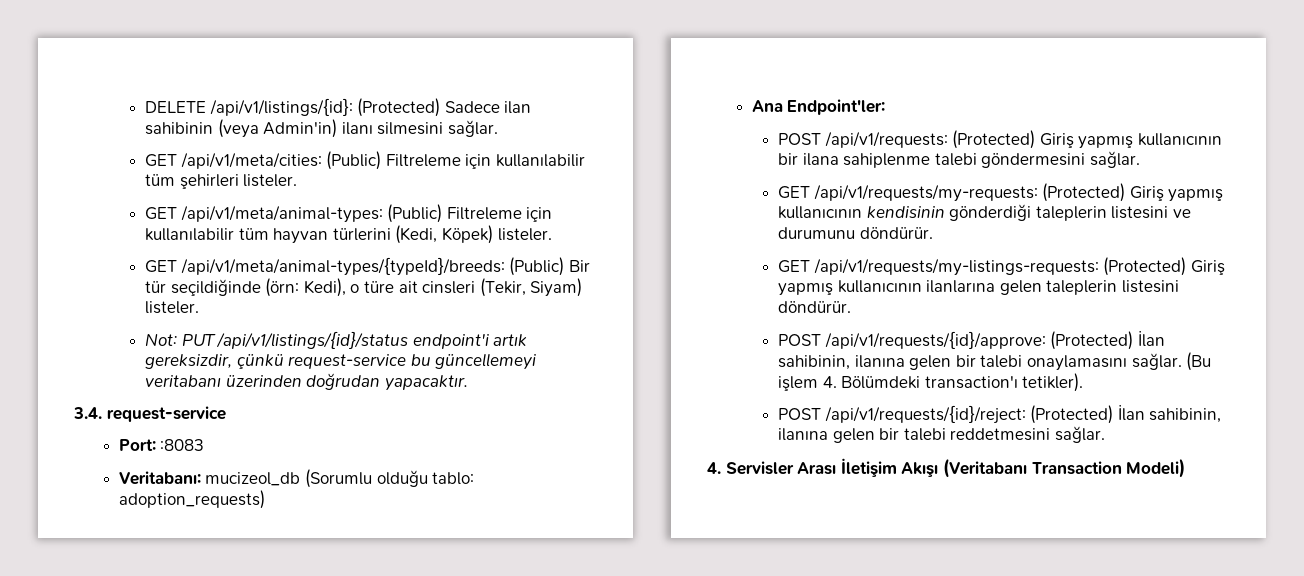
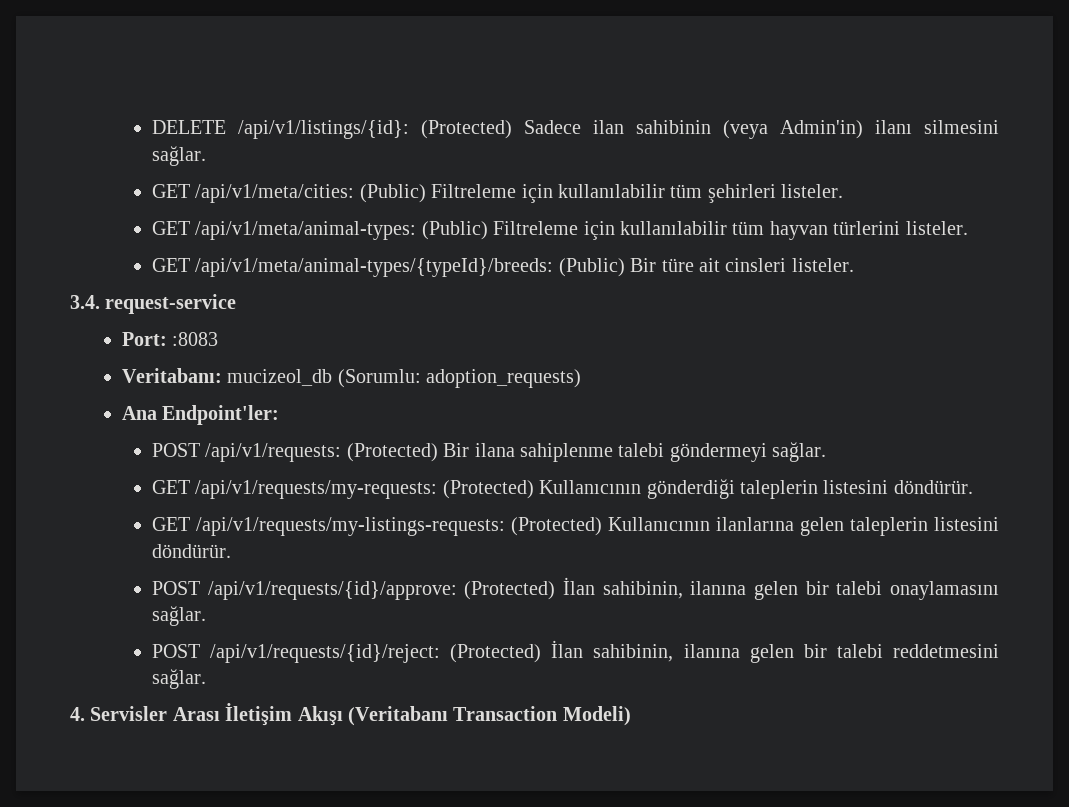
[395,225,494,244] (Kedi, Köpek) -> (901, 228) none
[145,278,360,297] tür seçildiğinde (örn: Kedi), o -> (657, 265) none
[479,278,583,297] [145,301,200,314] [145,331,528,349] [145,353,537,370] [145,373,468,391] (Tekir, Siyam) listeler. // Not: PUT /api/v1/listings/{id}/status endpoint'i artık gereksizdir, çünkü request-service bu güncellemeyi veritabanı üzerinden doğrudan yapacaktır. -> [791,258,854,272] listeler.
[305,469,475,488] (Sorumlu olduğu tablo: -> [337,369,421,388] (Sorumlu:
[1039,133,1223,149] [778,153,799,165] Giriş yapmış kullanıcının bir -> [443,443,470,457] Bir
[981,153,1086,168] göndermesini -> [669,443,767,462] göndermeyi
[1129,186,1224,202] [778,206,945,219] Giriş yapmış kullanıcının kendisinin -> [539,480,642,494] Kullanıcının
[1173,209,1192,218] [778,227,856,239] ve durumunu -> (889, 487) none
[1190,260,1225,275] [778,280,922,296] Giriş yapmış kullanıcının -> [608,517,711,531] Kullanıcının
[1186,352,1212,371] [778,373,1084,392] (Bu işlem 4. Bölümdeki transaction'ı tetikler). -> (207, 616) none

